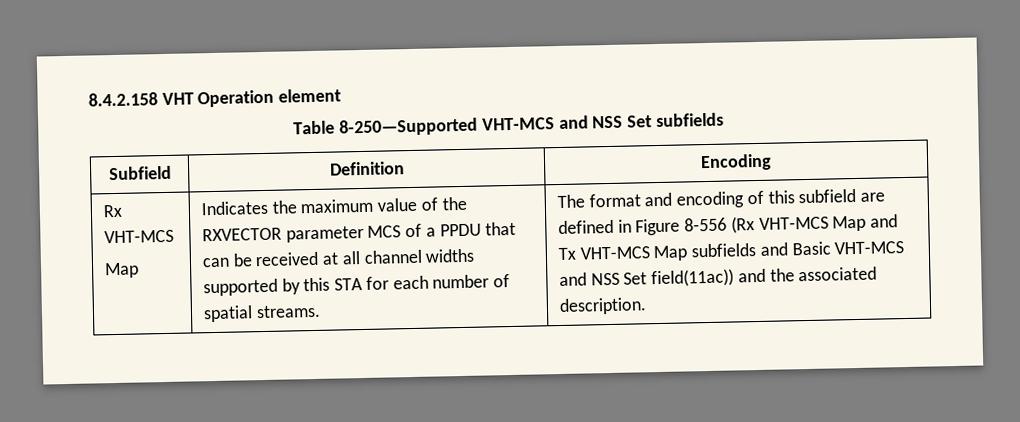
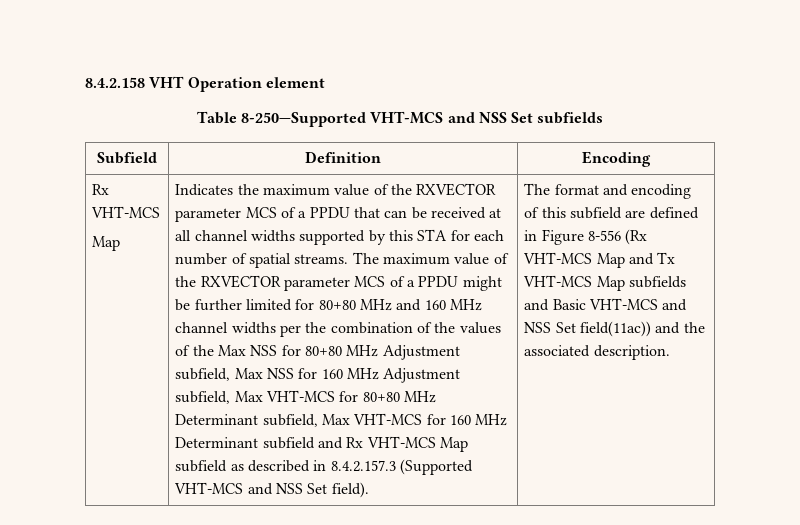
(321, 311) none -> [352,252,509,265] [175,275,502,291] [175,299,482,311] [175,322,501,337] [175,345,460,360] [175,368,461,383] [175,390,437,404] [175,413,508,427] [175,436,469,452] [175,459,474,475] [174,482,369,498] The maximum value of the RXVECTOR parameter MCS of a PPDU might be further limited for 80+80 MHz and 160 MHz channel widths per the combination of the values of the Max NSS for 80+80 MHz Adjustment subfield, Max NSS for 160 MHz Adjustment subfield, Max VHT-MCS for 80+80 MHz Determinant subfield, Max VHT-MCS for 160 MHz Determinant subfield and Rx VHT-MCS Map subfield as described in 8.4.2.157.3 (Supported VHT-MCS and NSS Set field).

